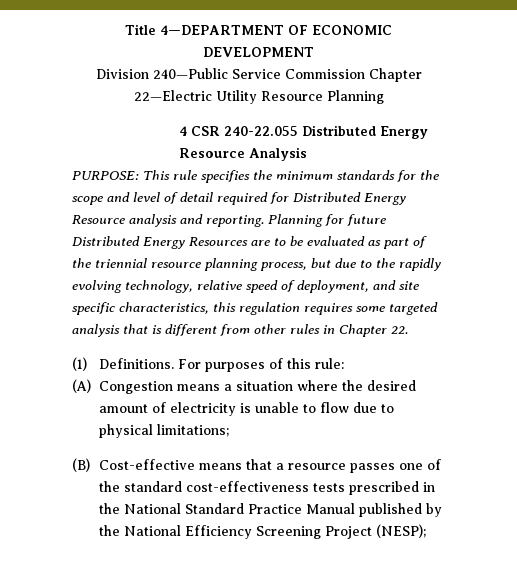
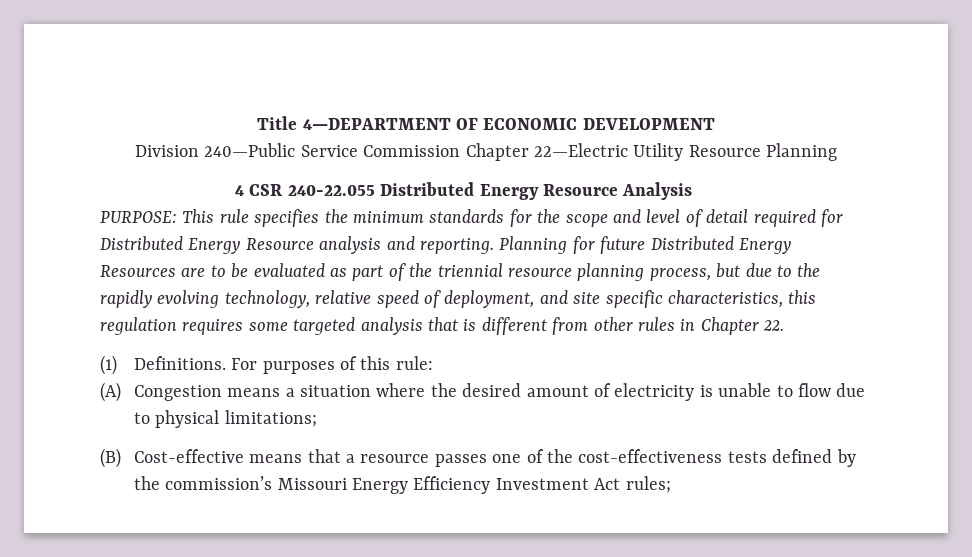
[123,481,182,492] standard -> (573, 456) none
[348,481,435,495] [98,503,442,517] [98,524,426,539] prescribed in the National Standard Practice Manual published by the National Efficiency Screening Project (NESP); -> [772,449,856,467] [133,476,671,494] defined by the commission’s Missouri Energy Efficiency Investment Act rules;

